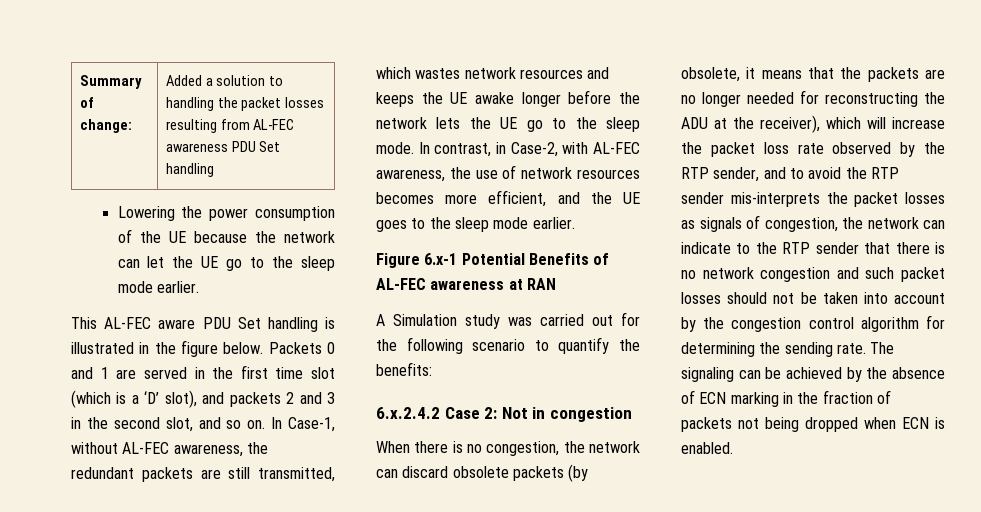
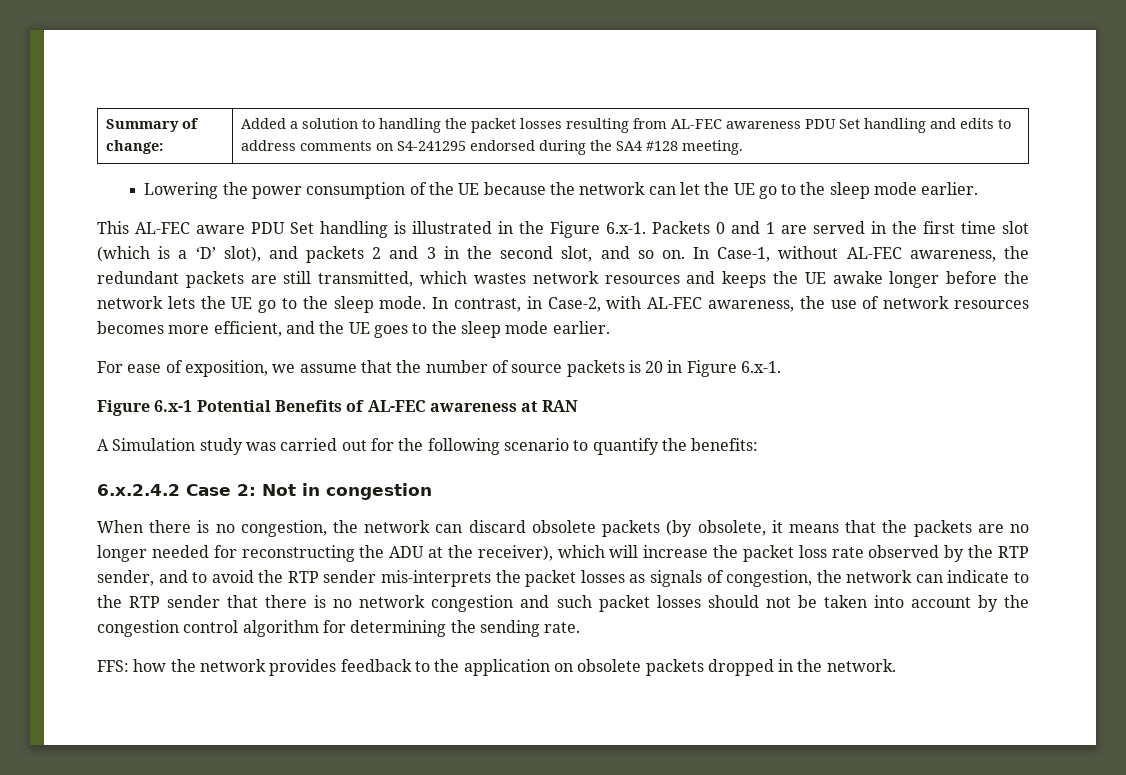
(214, 170) none -> [930,118,1012,129] [241,140,744,155] and edits to address comments on S4-241295 endorsed during the SA4 #128 meeting.
[181,340,264,357] figure below. -> [550,221,646,238] Figure 6.x-1.
(575, 223) none -> [97,360,782,377] // For ease of exposition, we assume that the number of source packets is 20 in Figure 6.x-1.
[870,342,895,354] [681,367,945,382] [681,390,891,407] [681,417,945,432] [681,442,733,454] The signaling can be achieved by the absence of ECN marking in the fraction of packets not being dropped when ECN is enabled. -> [97,659,896,676] // FFS: how the network provides feedback to the application on obsolete packets dropped in the network.

